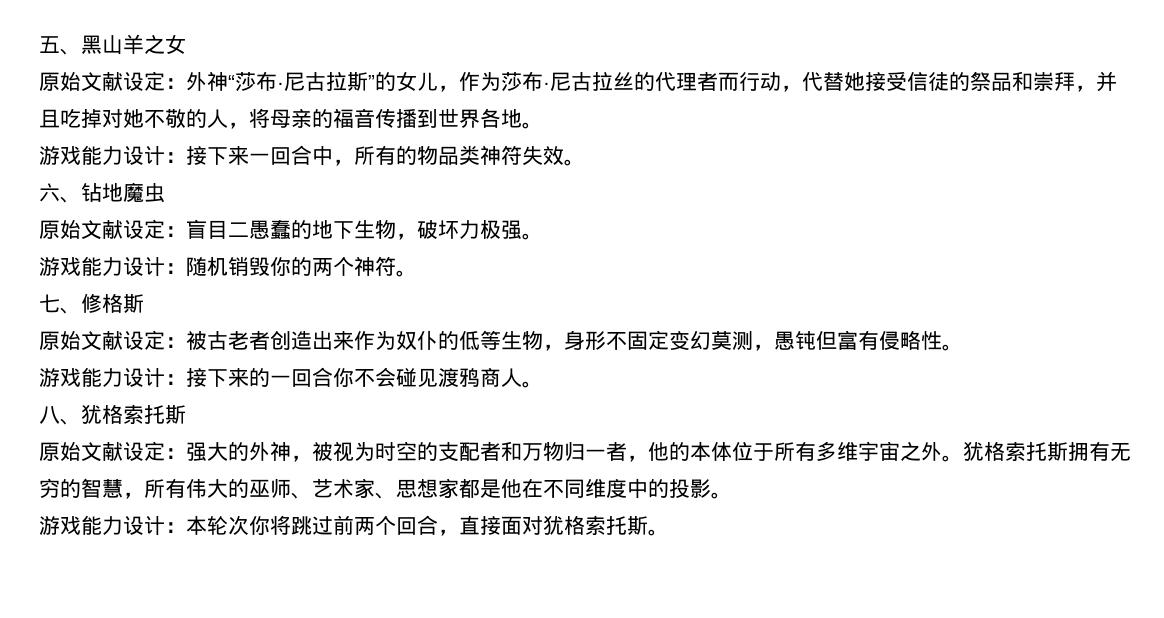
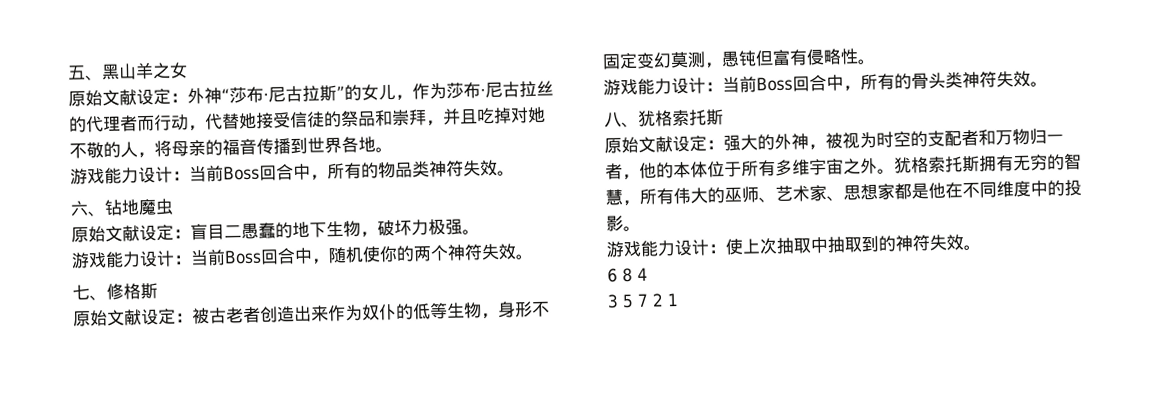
[186,146,270,165] 接下来一 -> [189,165,260,183] 当前Boss
[186,256,270,276] 随机销毁 -> [190,246,381,267] 当前Boss回合中，随机使
(396, 266) none -> [481,243,517,261] 失效
[186,367,522,387] 接下来的一回合你不会碰见渡鸦商人 -> [722,70,1031,94] 当前Boss回合中，所有的骨头类神符失效
[186,515,669,536] 本轮次你将跳过前两个回合，直接面对犹格索托斯。 -> [725,234,981,256] [607,267,648,283] [607,293,679,309] 使上次抽取中抽取到的神符失效。 // 6 8 4 // 3 5 7 2 1

